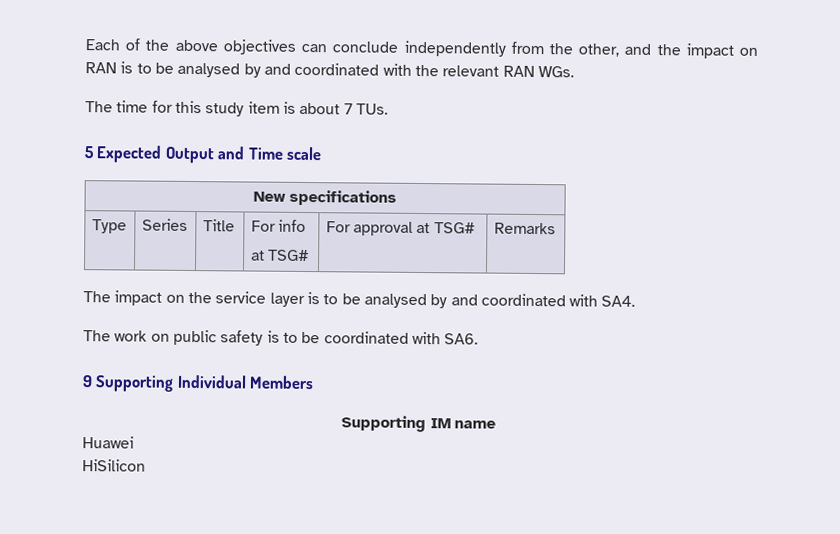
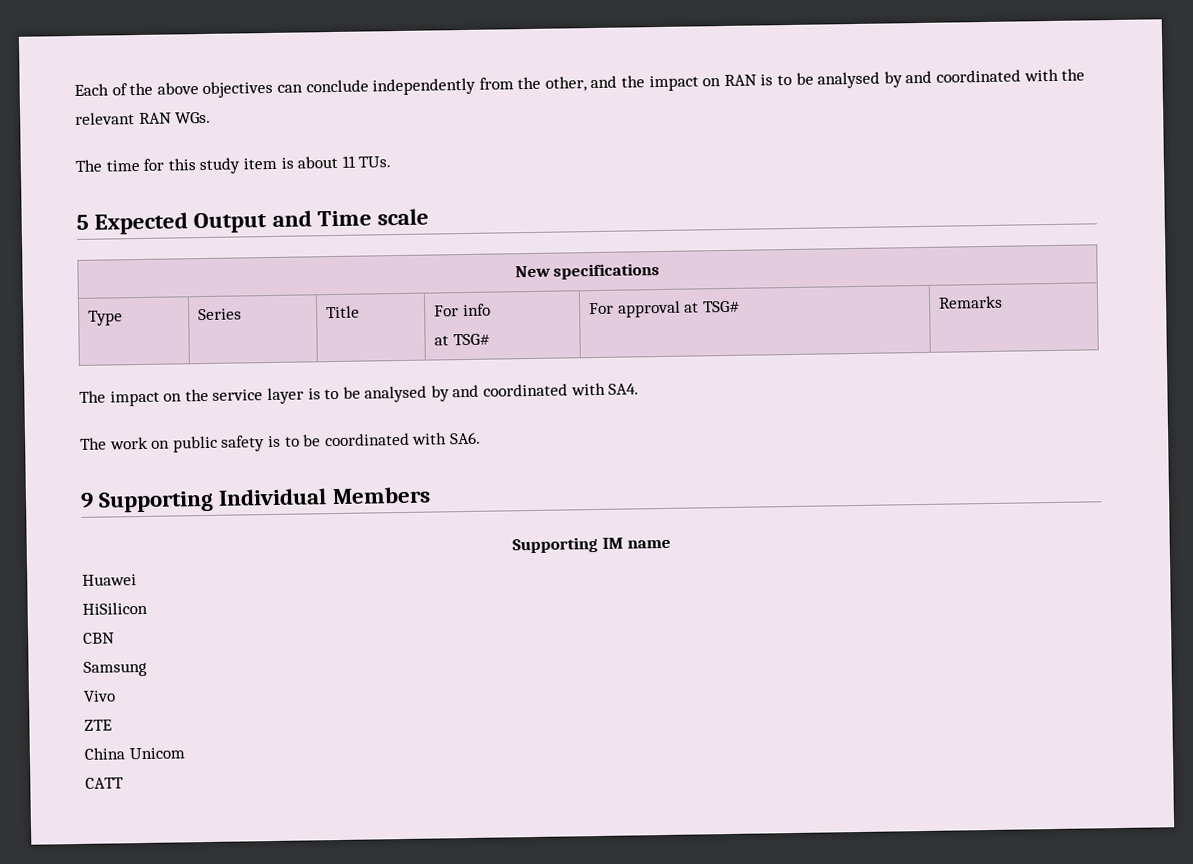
[343,103,353,115] 7 -> [341,155,356,168] 11
(146, 465) none -> [83,632,115,644] [83,660,147,677] [83,690,116,702] [84,719,112,731] [84,747,185,760] [85,777,124,789] // CBN // Samsung // Vivo // ZTE // China Unicom // CATT

